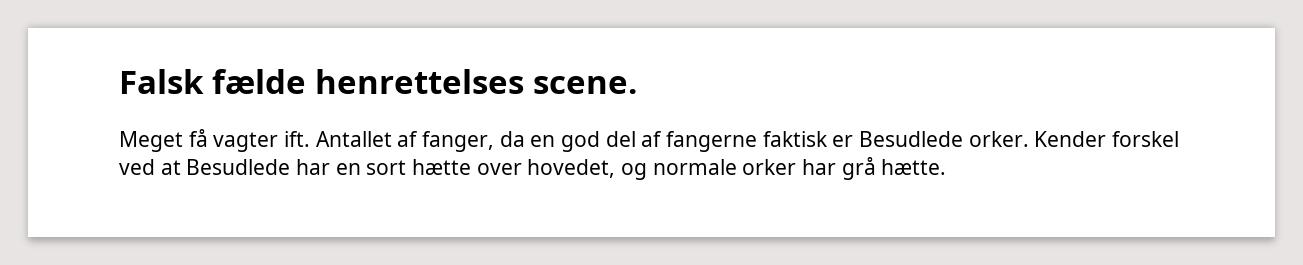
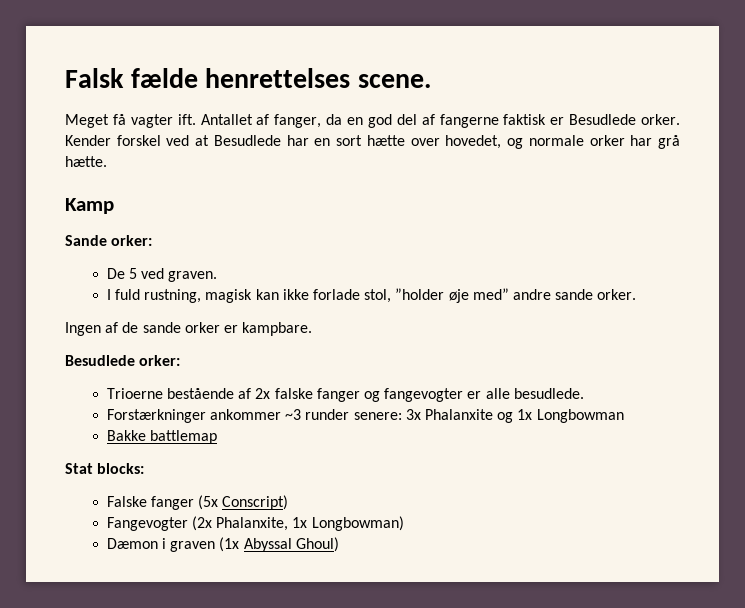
(947, 167) none -> [65,198,114,214] [65,235,153,246] [106,268,218,282] [106,288,637,303] [65,322,313,336] [65,355,181,366] [106,388,584,402] [106,409,624,423] [106,430,218,444] [65,463,145,474] [106,495,289,510] [106,516,404,531] [106,537,339,552] // Kamp // Sande orker: // De 5 ved graven. // I fuld rustning, magisk kan ikke forlade stol, ”holder øje med” andre sande orker. // Ingen af de sande orker er kampbare. // Besudlede orker: // Trioerne bestående af 2x falske fanger og fangevogter er alle besudlede. // Forstærkninger ankommer ~3 runder senere: 3x Phalanxite og 1x Longbowman // Bakke battlemap // Stat blocks: // Falske fanger (5x Conscript) // Fangevogter (2x Phalanxite, 1x Longbowman) // Dæmon i graven (1x Abyssal Ghoul)

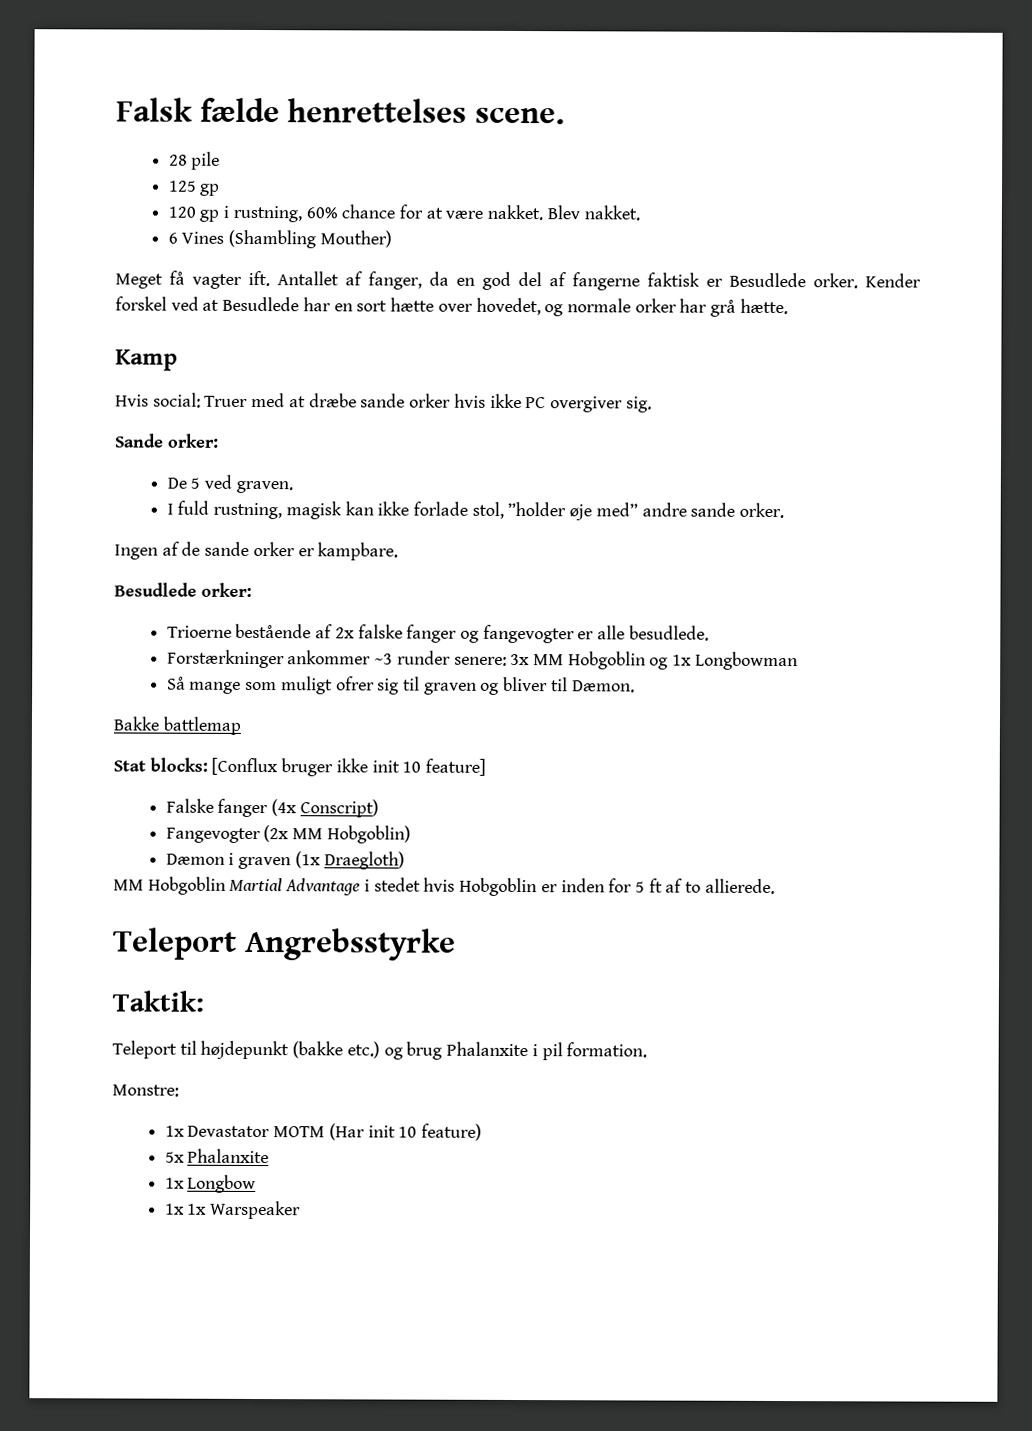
(431, 81) none -> [168,151,221,170] [168,180,221,196] [167,204,640,223] [167,229,392,249] // 28 pile // 125 gp // 120 gp i rustning, 60% chance for at være nakket. Blev nakket. // 6 Vines (Shambling Mouther)
(114, 206) none -> [115,392,652,413] // Hvis social: Truer med at dræbe sande orker hvis ikke PC overgiver sig.
[425,409,494,420] Phalanxite -> [532,651,646,670] MM Hobgoblin
[106,430,218,444] [65,463,145,474] Bakke battlemap // Stat blocks: -> [166,676,635,695] [113,716,241,735] [113,757,487,777] Så mange som muligt ofrer sig til graven og bliver til Dæmon. // Bakke battlemap // Stat blocks: [Conflux bruger ikke init 10 feature]
[198,495,219,510] (5x -> [271,799,298,817] (4x
[216,516,404,531] Phalanxite, 1x Longbowman) -> [292,825,411,844] MM Hobgoblin)
[243,537,339,552] Abyssal Ghoul) -> [323,851,405,870] [113,876,775,897] [113,927,456,961] [112,990,204,1012] [112,1040,648,1061] [112,1084,179,1097] [164,1123,482,1141] [164,1148,270,1164] [164,1174,257,1194] [164,1200,302,1220] Draegloth) // MM Hobgoblin Martial Advantage i stedet hvis Hobgoblin er inden for 5 ft af to allierede. // Teleport Angrebsstyrke // Taktik: // Teleport til højdepunkt (bakke etc.) og brug Phalanxite i pil formation. // Monstre: // 1x Devastator MOTM (Har init 10 feature) // 5x Phalanxite // 1x Longbow // 1x 1x Warspeaker

